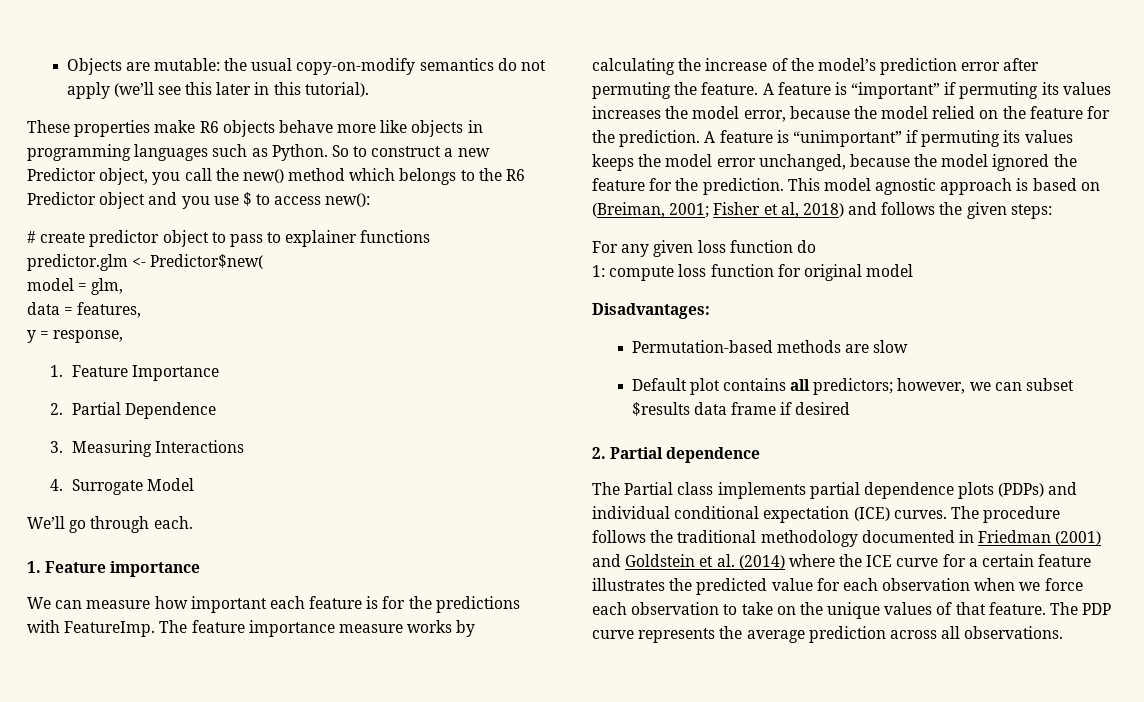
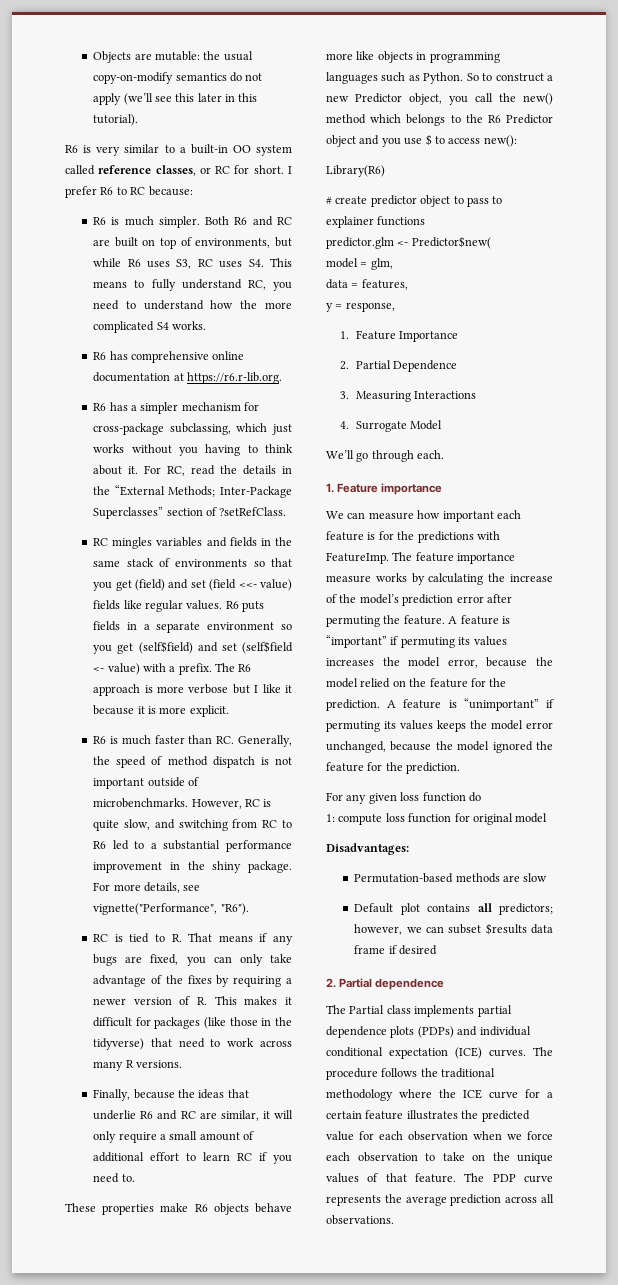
(369, 89) none -> [65,144,292,156] [65,165,292,176] [65,186,193,198] [93,216,292,228] [93,237,292,249] [93,258,292,269] [93,279,292,291] [93,300,292,310] [93,321,206,333] [93,351,245,363] [93,372,282,384] [93,402,260,414] [93,423,292,435] [93,444,293,456] [93,465,292,476] [93,485,292,498] [93,507,287,519] [93,537,292,549] [93,558,292,567] [93,579,292,591] [93,600,265,612] [93,621,292,633] [93,641,293,654] [93,663,252,675] [93,684,292,696] [93,705,229,717] [93,735,292,747] [93,756,292,768] [93,777,199,789] [93,798,272,809] [93,819,292,831] [93,840,292,852] [93,861,292,873] [93,882,201,893] [93,903,249,915] [93,933,293,945] [93,954,292,966] [93,975,292,987] [93,996,292,1005] [93,1017,292,1029] [93,1038,292,1050] [93,1060,182,1071] [93,1089,249,1101] [93,1110,294,1121] [93,1131,255,1143] [93,1152,293,1164] [93,1173,135,1183] // R6 is very similar to a built-in OO system called reference classes, or RC for short. I prefer R6 to RC because: // R6 is much simpler. Both R6 and RC are built on top of environments, but while R6 uses S3, RC uses S4. This means to fully understand RC, you need to understand how the more complicated S4 works. // R6 has comprehensive online documentation at https://r6.r-lib.org. // R6 has a simpler mechanism for cross-package subclassing, which just works without you having to think about it. For RC, read the details in the “External Methods; Inter-Package Superclasses” section of ?setRefClass. // RC mingles variables and fields in the same stack of environments so that you get (field) and set (field <<- value) fields like regular values. R6 puts fields in a separate environment so you get (self$field) and set (self$field <- value) with a prefix. The R6 approach is more verbose but I like it because it is more explicit. // R6 is much faster than RC. Generally, the speed of method dispatch is not important outside of microbenchmarks. However, RC is quite slow, and switching from RC to R6 led to a substantial performance improvement in the shiny package. For more details, see vignette("Performance", "R6"). // RC is tied to R. That means if any bugs are fixed, you can only take advantage of the fixes by requiring a newer version of R. This makes it difficult for packages (like those in the tidyverse) that need to work across many R versions. // Finally, because the ideas that underlie R6 and RC are similar, it will only require a small amount of additional effort to learn RC if you need to.
(371, 200) none -> [326,165,385,177] // Library(R6)
[787,178,1100,195] [592,202,1052,219] This model agnostic approach is based on (Breiman, 2001; Fisher et al, 2018) and follows the given steps: -> (461, 768) none
[861,530,1102,545] [592,554,785,569] documented in Friedman (2001) and Goldstein et al. (2014) -> (393, 1095) none

